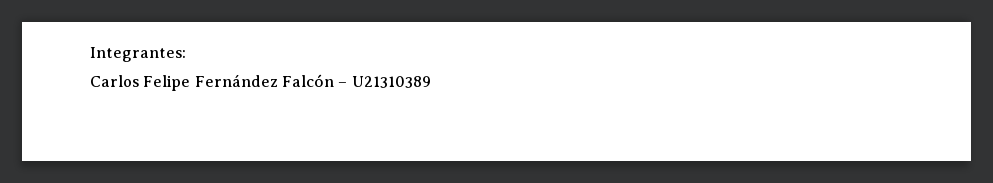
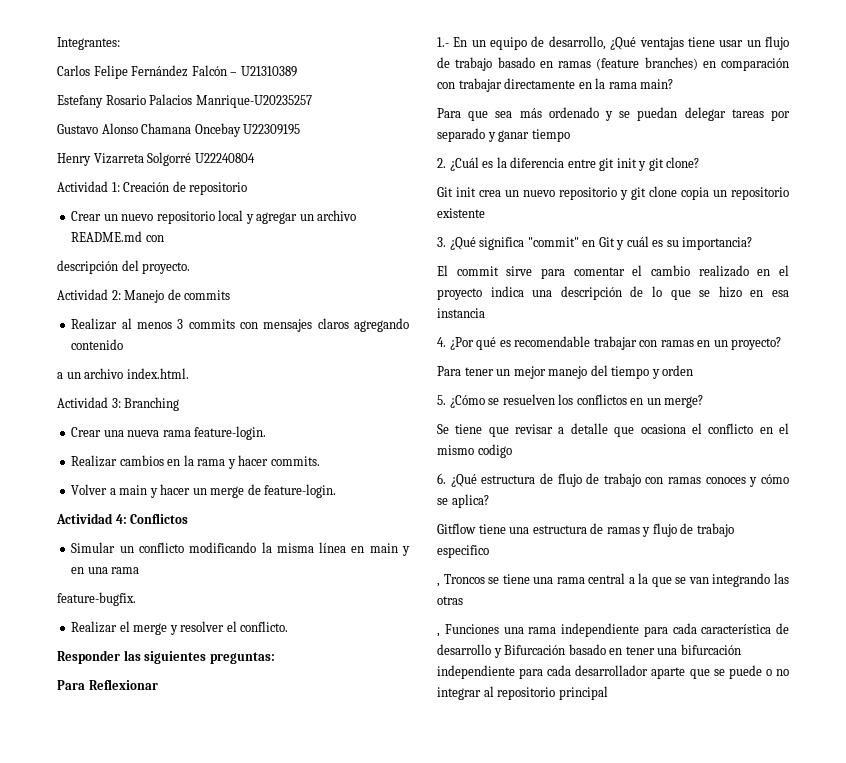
(431, 82) none -> [57,94,312,108] [57,123,301,137] [57,152,255,166] [57,181,248,195] [71,210,357,224] [71,231,164,242] [57,260,191,274] [57,289,231,303] [71,318,409,332] [71,339,124,350] [57,368,189,379] [57,397,180,411] [71,426,267,440] [71,455,320,469] [71,484,337,498] [56,513,189,524] [71,542,410,556] [71,567,140,574] [57,592,136,606] [71,621,289,635] [57,650,275,664] [57,679,158,690] [437,36,789,50] [437,57,789,71] [437,78,674,92] [437,107,790,121] [437,128,570,142] [437,157,700,171] [437,186,789,200] [437,208,485,218] [437,236,753,250] [437,265,789,279] [437,286,789,300] [437,308,485,318] [437,336,782,350] [437,365,694,379] [437,394,704,408] [437,423,789,437] [437,444,512,458] [437,473,789,487] [437,494,489,508] [437,523,734,537] [437,545,489,558] [437,573,789,587] [437,596,463,605] [437,623,789,637] [437,644,741,658] [437,665,789,679] [437,686,608,700] // Estefany Rosario Palacios Manrique-U20235257 // Gustavo Alonso Chamana Oncebay U22309195 // Henry Vizarreta Solgorré U22240804 // Actividad 1: Creación de repositorio // Crear un nuevo repositorio local y agregar un archivo README.md con // descripción del proyecto. // Actividad 2: Manejo de commits // Realizar al menos 3 commits con mensajes claros agregando contenido // a un archivo index.html. // Actividad 3: Branching // Crear una nueva rama feature-login. // Realizar cambios en la rama y hacer commits. // Volver a main y hacer un merge de feature-login. // Actividad 4: Conflictos // Simular un conflicto modificando la misma línea en main y en una rama // feature-bugfix. // Realizar el merge y resolver el conflicto. // Responder las siguientes preguntas: // Para Reflexionar // 1.- En un equipo de desarrollo, ¿Qué ventajas tiene usar un flujo de trabajo basado en ramas (feature branches) en comparación con trabajar directamente en la rama main? // Para que sea más ordenado y se puedan delegar tareas por separado y ganar tiempo // 2. ¿Cuál es la diferencia entre git init y git clone? // Git init crea un nuevo repositorio y git clone copia un repositorio existente // 3. ¿Qué significa "commit" en Git y cuál es su importancia? // El commit sirve para comentar el cambio realizado en el proyecto indica una descripción de lo que se hizo en esa instancia // 4. ¿Por qué es recomendable trabajar con ramas en un proyecto? // Para tener un mejor manejo del tiempo y orden // 5. ¿Cómo se resuelven los conflictos en un merge? // Se tiene que revisar a detalle que ocasiona el conflicto en el mismo codigo // 6. ¿Qué estructura de flujo de trabajo con ramas conoces y cómo se aplica? // Gitflow tiene una estructura de ramas y flujo de trabajo especifico // , Troncos se tiene una rama central a la que se van integrando las otras // , Funciones una rama independiente para cada característica de desarrollo y Bifurcación basado en tener una bifurcación independiente para cada desarrollador aparte que se puede o no integrar al repositorio principal

